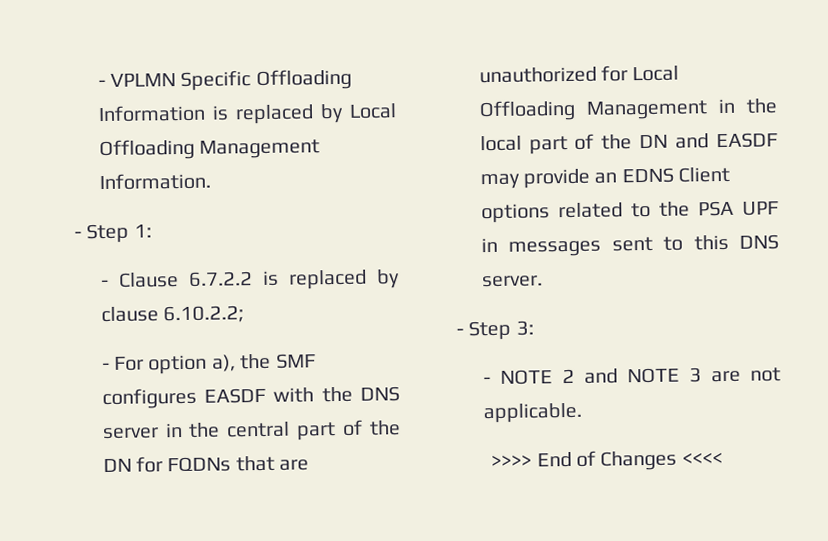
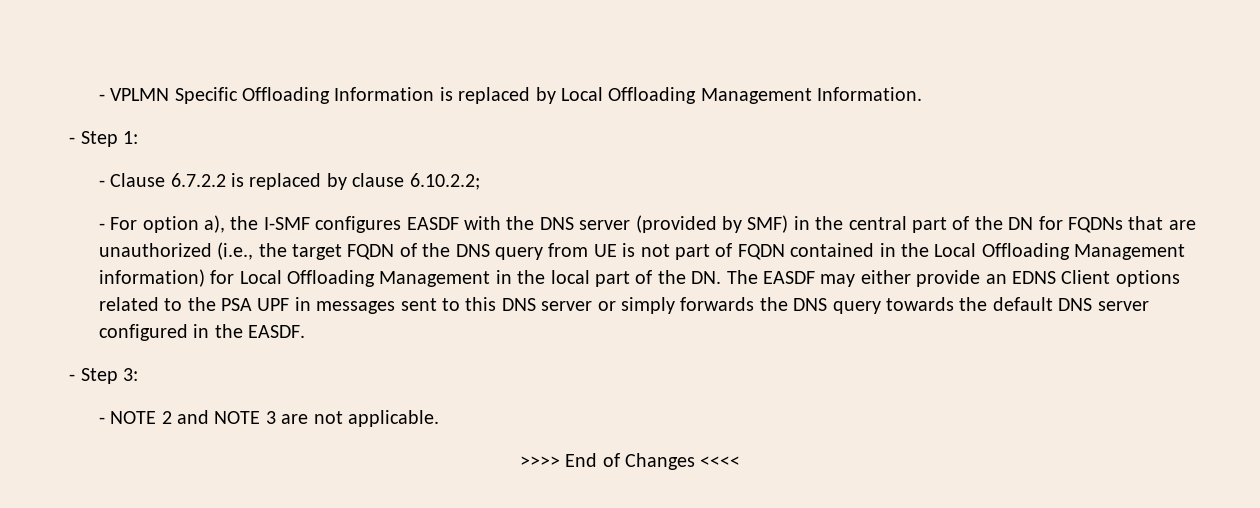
[275,353,316,369] SMF -> [263,217,310,230] I-SMF
(159, 433) none -> [635,215,789,233] (provided by SMF)
(597, 75) none -> [217,242,1186,260] [98,269,205,287] (i.e., the target FQDN of the DNS query from UE is not part of FQDN contained in the Local Offloading Management information)
[639,133,710,149] DN and -> [691,270,758,284] DN. The
(520, 181) none -> [860,270,911,284] either
[481,275,543,288] server. -> [541,297,1149,314] [98,324,305,341] server or simply forwards the DNS query towards the default DNS server configured in the EASDF.

